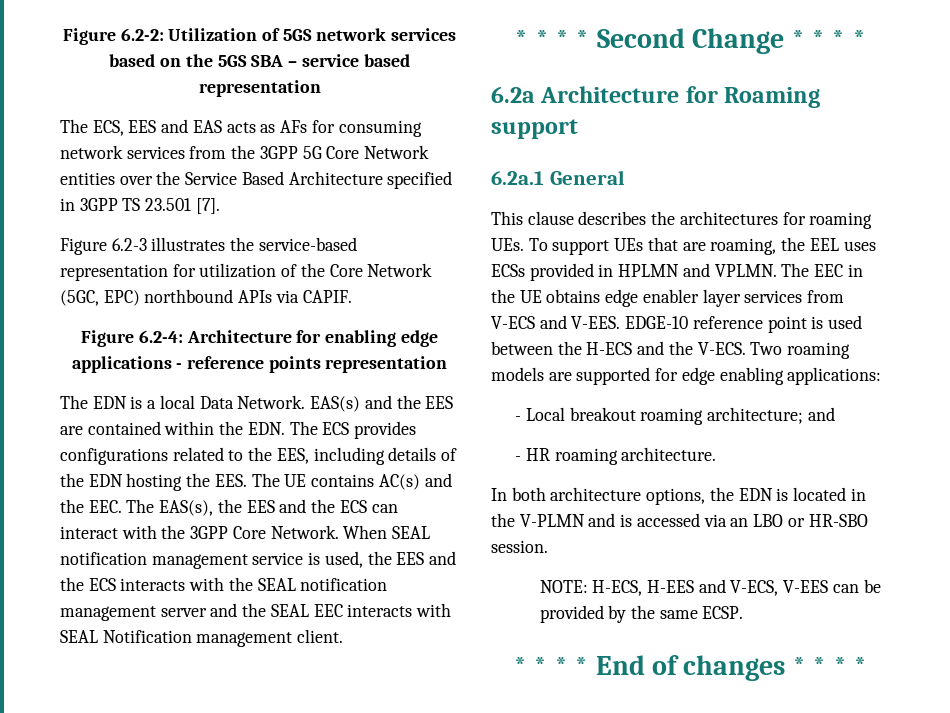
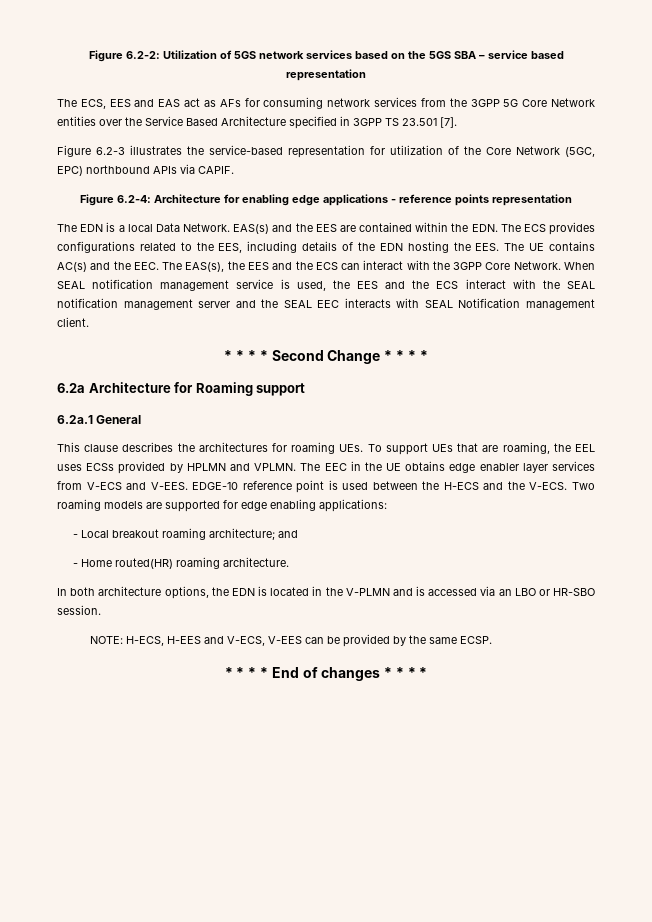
[226,122,256,133] acts -> [184,98,201,107] act
[120,578,186,591] interacts -> [465,279,506,289] interact
[598,264,614,277] in -> [169,463,183,473] by
[526,448,551,461] HR -> [81,558,174,569] Home routed(HR)

